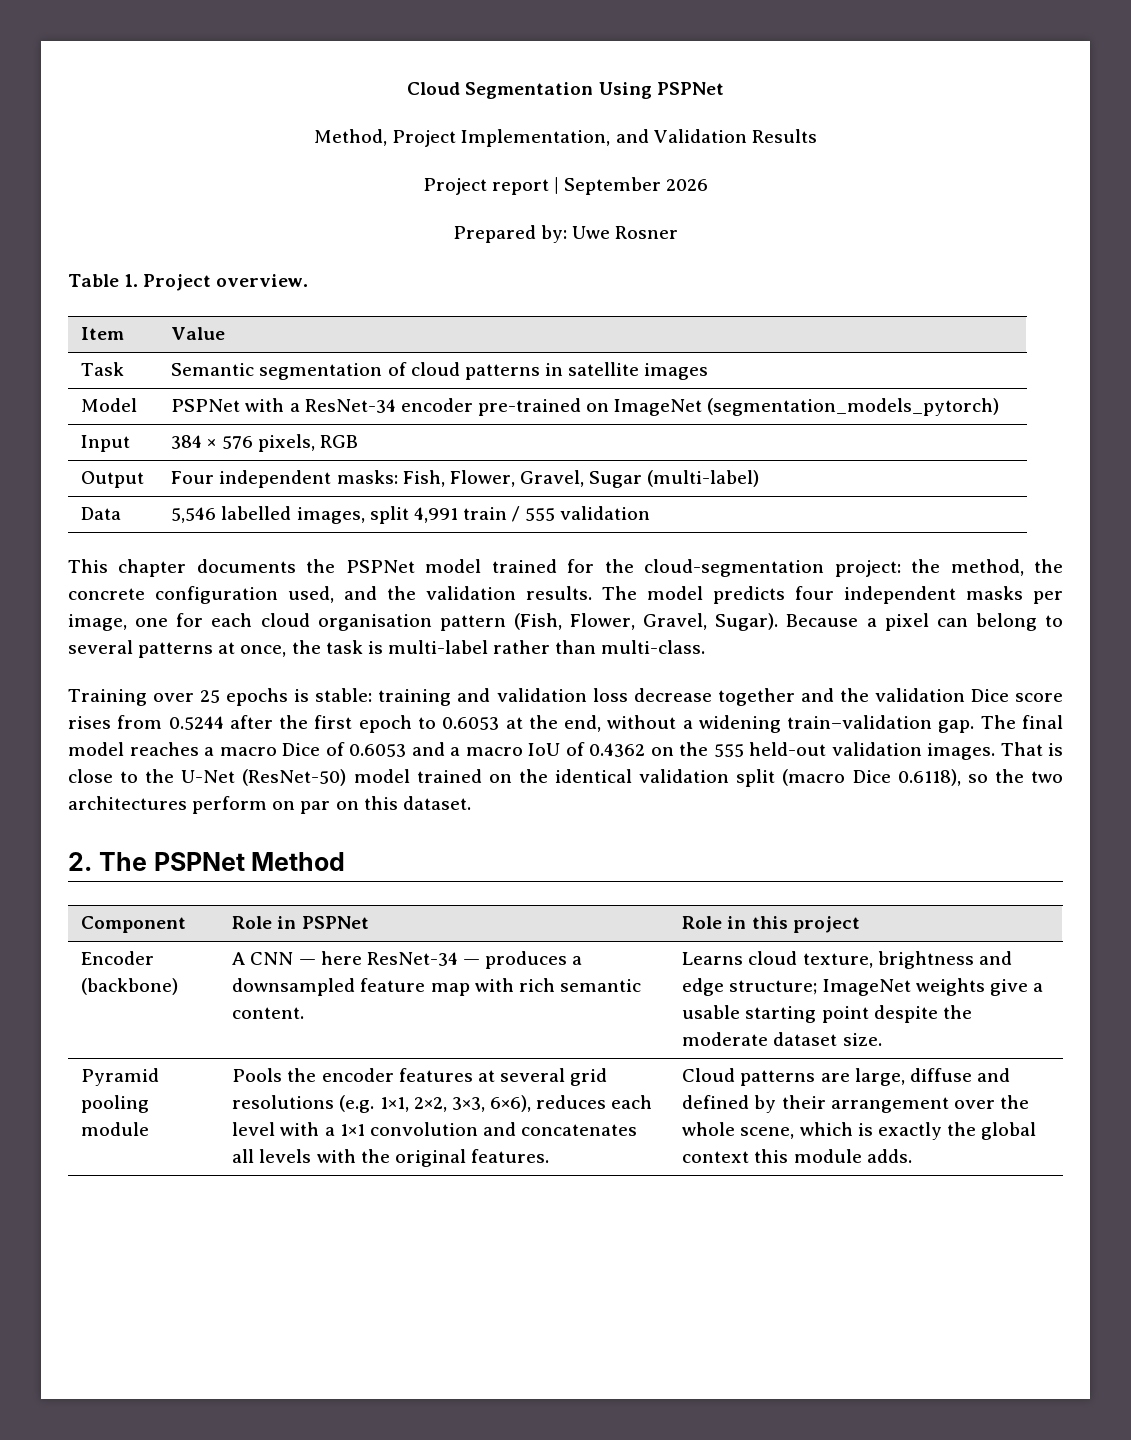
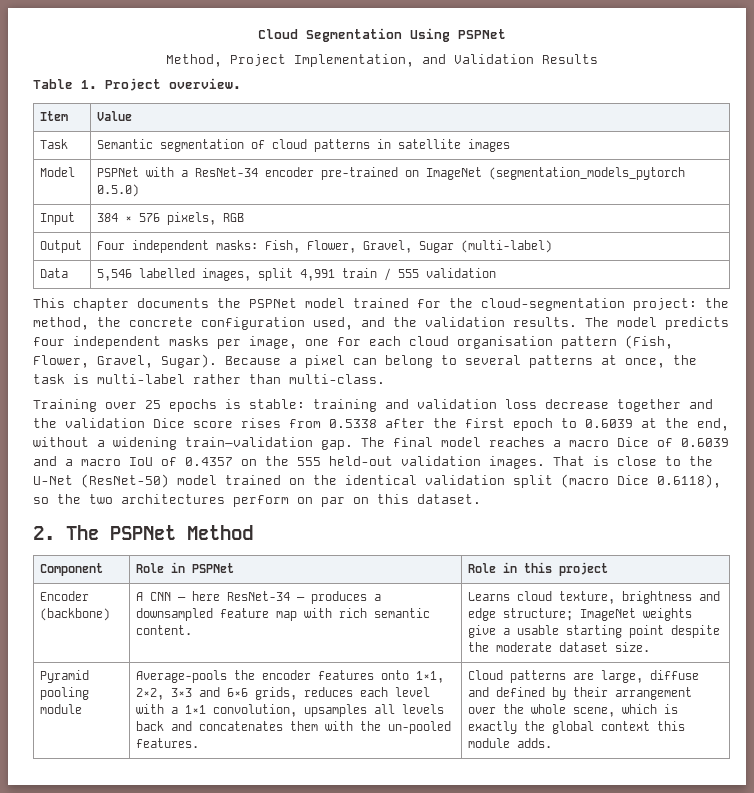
[422,177,709,195] [452,225,679,243] // Project report | September 2026 // Prepared by: Uwe Rosner -> (598, 59) none
[707,398,1000,416] (segmentation_models_pytorch) -> [488,167,685,180] [96,184,139,197] (segmentation_models_pytorch 0.5.0)
[168,716,224,730] 0.5244 -> [329,419,377,428] 0.5338
[442,717,500,730] 0.6053 -> [585,419,633,428] 0.6039
[349,744,406,757] 0.6053 -> [681,438,729,447] 0.6039
[589,743,645,757] 0.4362 -> [185,457,233,466] 0.4357
[232,1068,283,1082] Pools -> [135,670,227,683] Average-pools
[477,1068,608,1086] [232,1095,532,1113] at several grid resolutions (e.g. 1×1, 2×2, 3×3, 6×6), -> [380,670,444,683] [135,687,297,700] onto 1×1, 2×2, 3×3 and 6×6 grids,
[369,1122,638,1136] [232,1149,312,1163] convolution and concatenates all levels -> [212,704,444,717] [135,721,318,731] convolution, upsamples all levels back and concatenates them
[394,1149,466,1167] original -> [387,721,451,734] un-pooled

